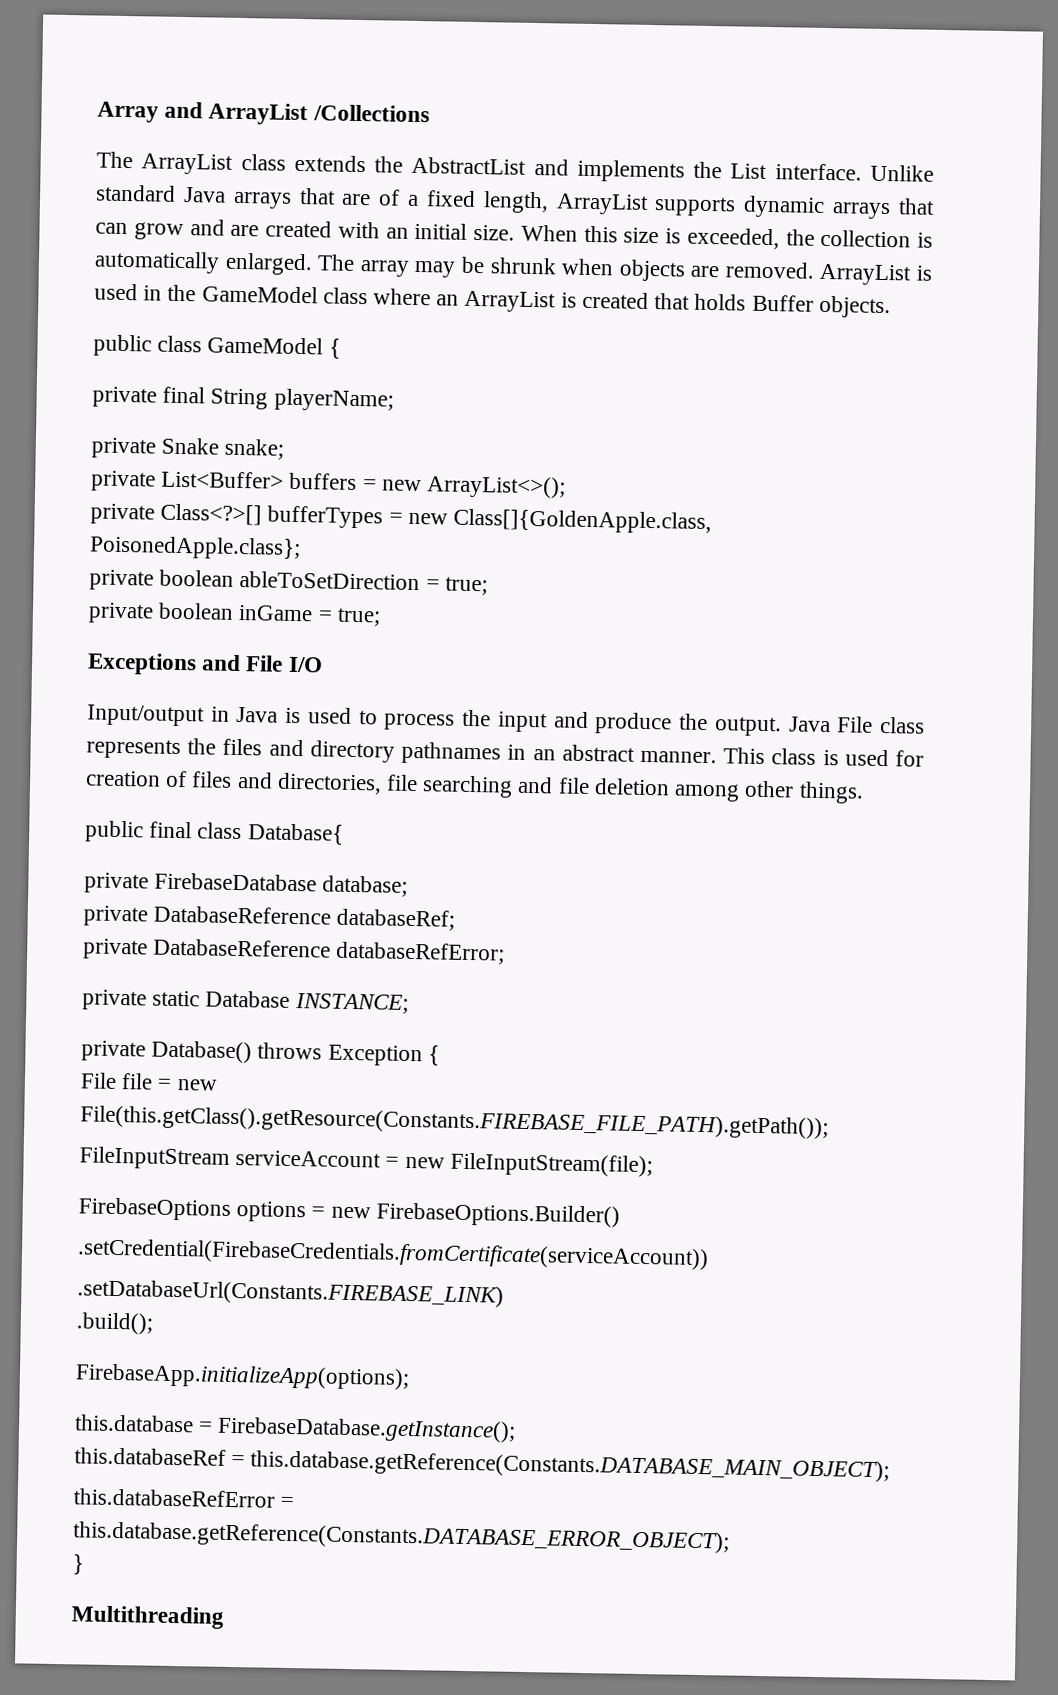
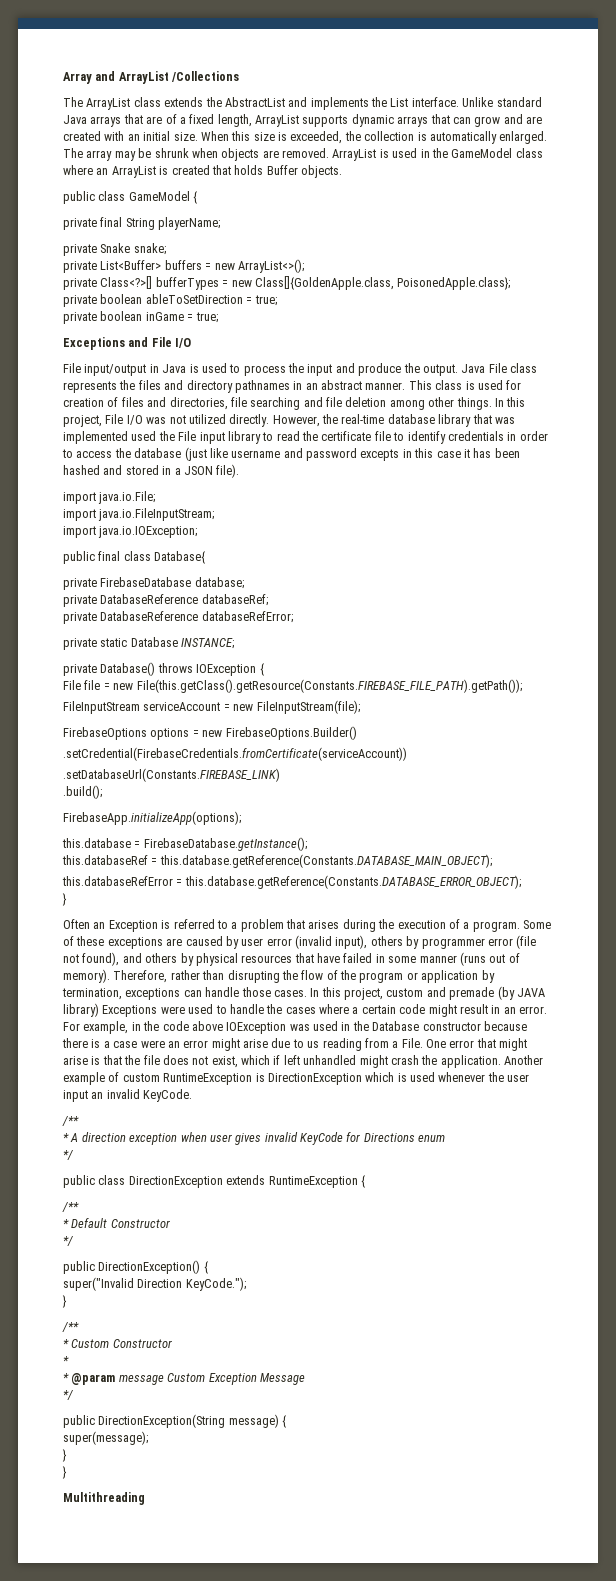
[87,704,205,727] Input/output -> [63,363,147,376] File input/output
(864, 792) none -> [494,397,526,407] [63,414,515,427] [63,431,548,444] [62,447,520,461] [63,464,240,478] [63,491,156,504] [63,508,215,521] [63,526,198,538] In this project, File I/O was not utilized directly. However, the real-time database library that was implemented used the File input library to read the certificate file to identify credentials in order to access the database (just like username and password excepts in this case it has been hashed and stored in a JSON file). // import java.io.File; // import java.io.FileInputStream; // import java.io.IOException;
[327,1044,423,1067] Exception -> [196,664,257,676] IOException
(84, 1564) none -> [63,919,551,932] [63,935,537,949] [63,952,520,966] [63,969,495,983] [62,986,545,1000] [63,1003,547,1017] [63,1021,527,1034] [62,1038,528,1051] [63,1055,543,1068] [63,1072,530,1085] [63,1089,193,1102] [62,1116,79,1126] [63,1132,446,1145] [63,1150,74,1160] [63,1175,365,1188] [62,1202,79,1212] [63,1218,170,1228] [63,1236,74,1246] [63,1260,208,1274] [63,1277,246,1291] [62,1295,67,1308] [62,1322,79,1332] [63,1339,172,1348] [63,1356,69,1365] [63,1373,305,1385] [63,1390,74,1400] [63,1414,287,1428] [63,1431,148,1445] [62,1449,67,1462] [62,1466,67,1479] // Often an Exception is referred to a problem that arises during the execution of a program. Some of these exceptions are caused by user error (invalid input), others by programmer error (file not found), and others by physical resources that have failed in some manner (runs out of memory). Therefore, rather than disrupting the flow of the program or application by termination, exceptions can handle those cases. In this project, custom and premade (by JAVA library) Exceptions were used to handle the cases where a certain code might result in an error. For example, in the code above IOException was used in the Database constructor because there is a case were an error might arise due to us reading from a File. One error that might arise is that the file does not exist, which if left unhandled might crash the application. Another example of custom RuntimeException is DirectionException which is used whenever the user input an invalid KeyCode. // /** // * A direction exception when user gives invalid KeyCode for Directions enum // */ // public class DirectionException extends RuntimeException { // /** // * Default Constructor // */ // public DirectionException() { // super("Invalid Direction KeyCode."); // } // /** // * Custom Constructor // * // * @param message Custom Exception Message // */ // public DirectionException(String message) { // super(message); // } // }

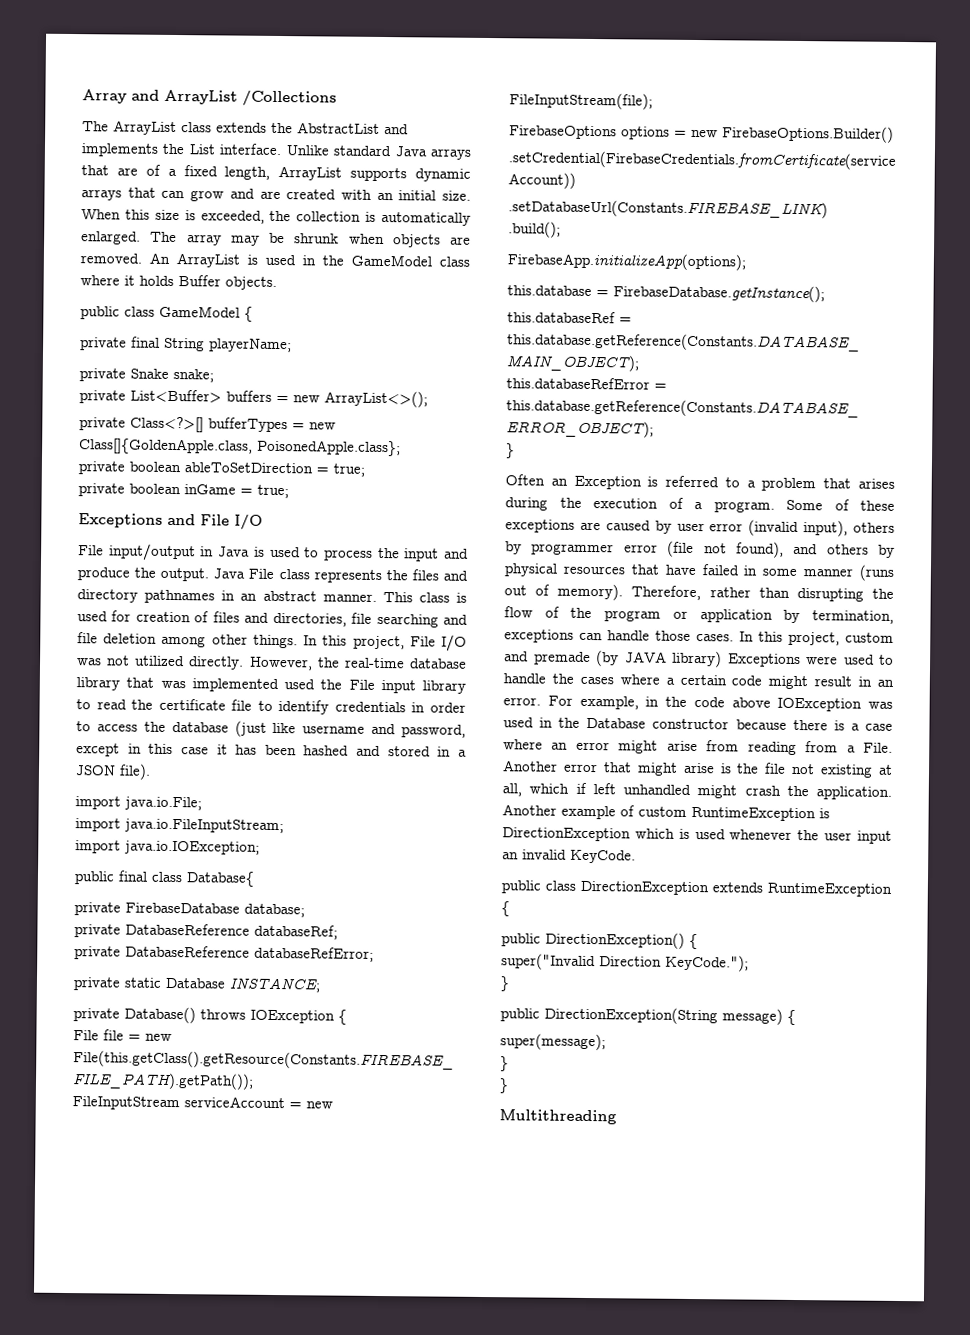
(329, 153) none -> [149,252,170,264] An
[96,165,231,178] an ArrayList is created that -> [124,275,135,286] it
[306,448,400,461] password excepts -> [401,724,466,738] [76,743,120,757] password, except
[140,1040,165,1048] were -> [503,739,543,750] where
[271,1038,320,1048] due to us -> [706,740,740,752] from
[426,1039,446,1048] One -> [503,760,558,772] Another
[102,1055,122,1065] that -> (732, 768) none
[162,1055,238,1068] does not exist, -> [791,763,893,778] [502,783,522,797] not existing at all,
[62,1116,79,1126] [63,1132,446,1145] [63,1150,74,1160] // /** // * A direction exception when user gives invalid KeyCode for Directions enum // */ -> (636, 856) none
[62,1202,79,1212] [63,1218,170,1228] [63,1236,74,1246] // /** // * Default Constructor // */ -> (510, 909) none
[62,1322,79,1332] [63,1339,172,1348] [63,1356,69,1365] [63,1373,305,1385] [63,1390,74,1400] // /** // * Custom Constructor // * // * @param message Custom Exception Message // */ -> (510, 984) none

